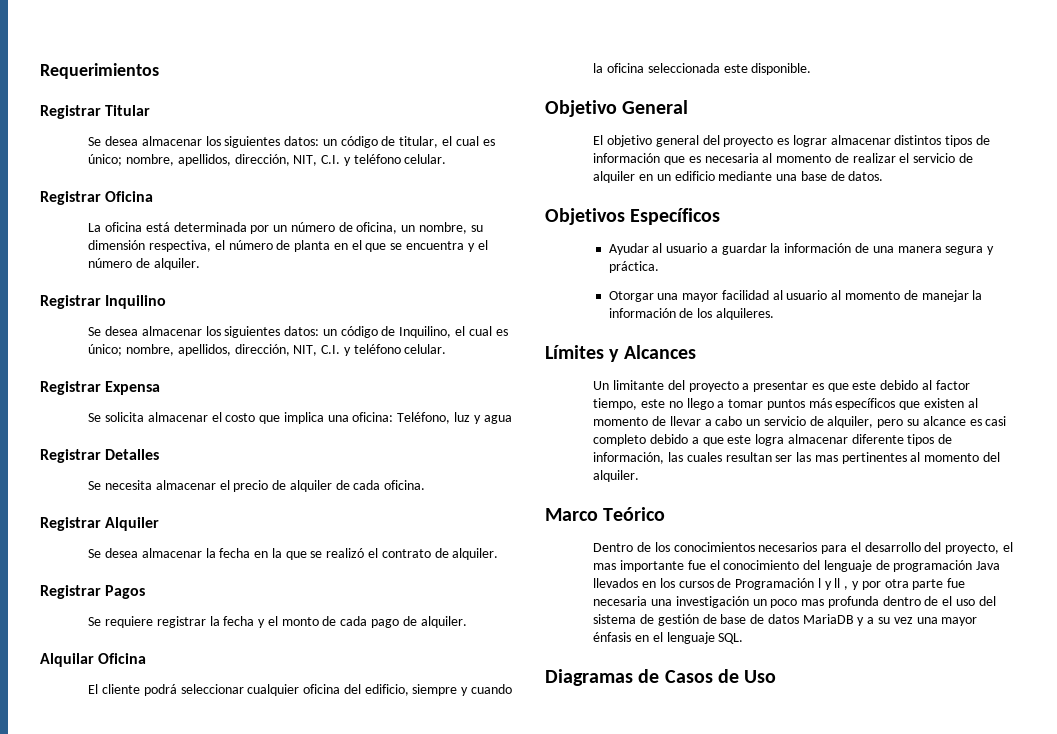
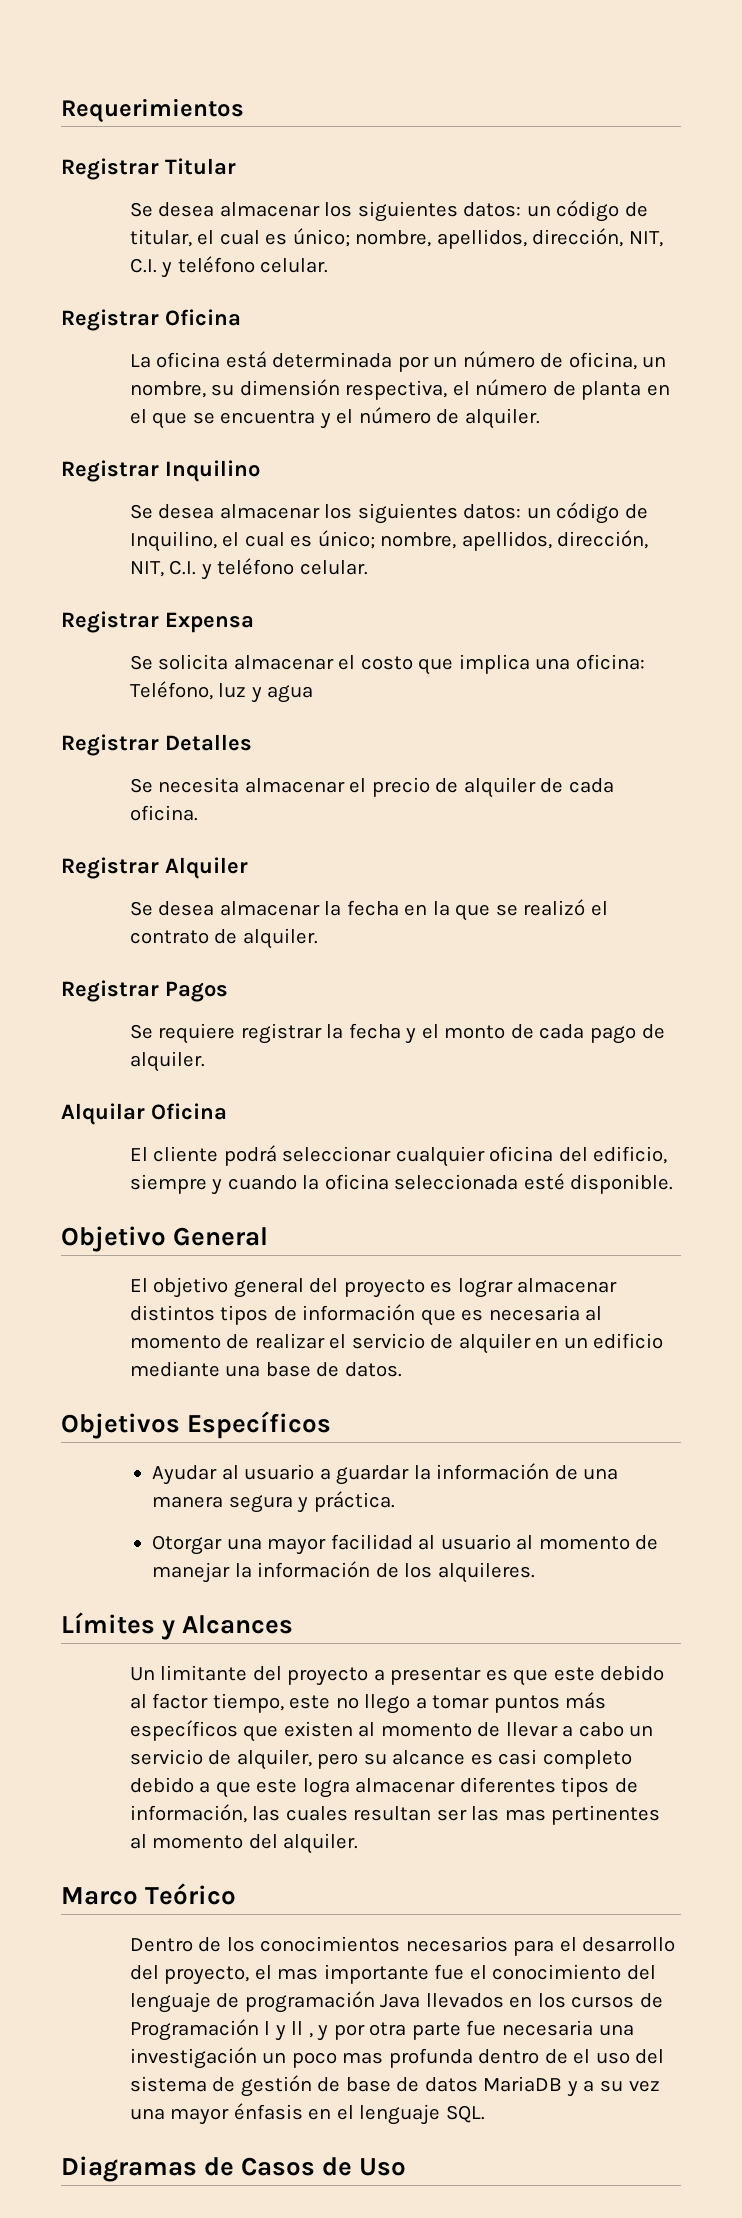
[723,64,748,73] este -> [523,1173,565,1190] esté
[851,434,904,444] diferente -> [459,1777,556,1793] diferentes

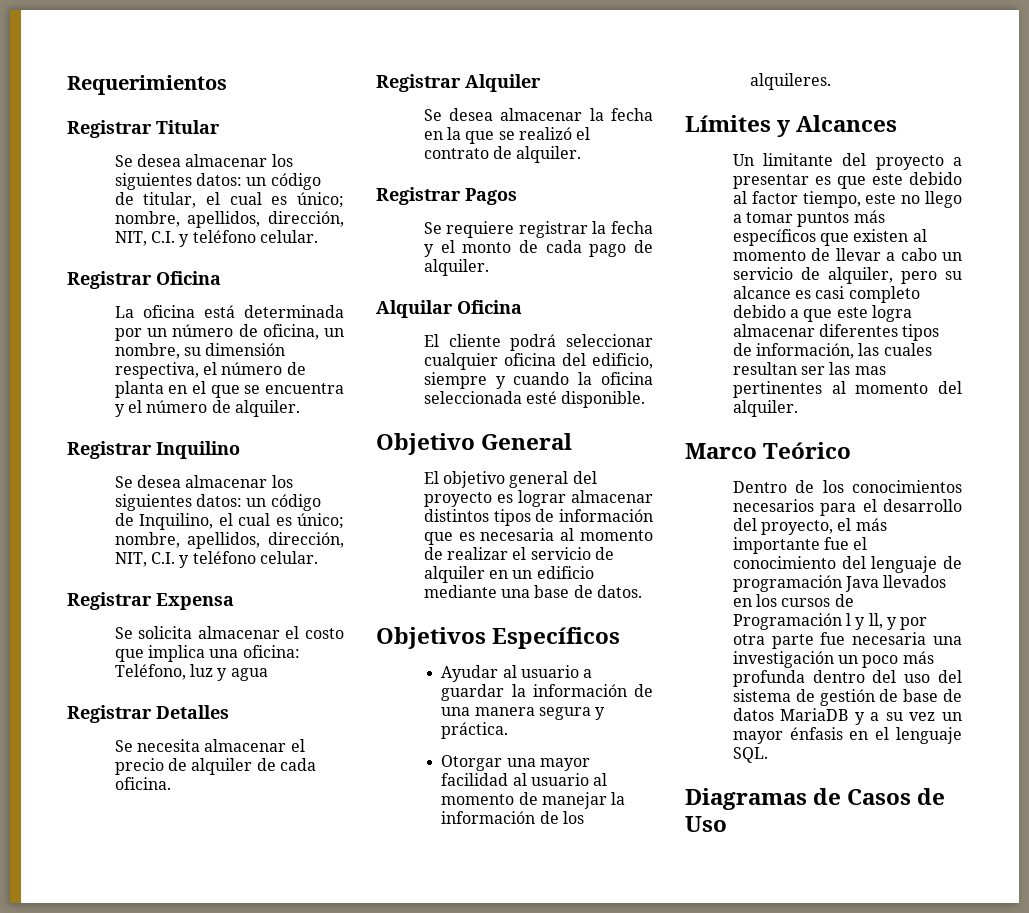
[277,1968,319,1980] mas -> [855,518,887,531] más
[291,2021,313,2038] ll , -> [868,613,883,629] ll,
[342,2052,384,2064] mas -> [902,651,934,664] más
[544,2049,591,2064] de el -> [872,670,897,683] del
[129,2108,165,2120] una -> [942,712,962,721] un

